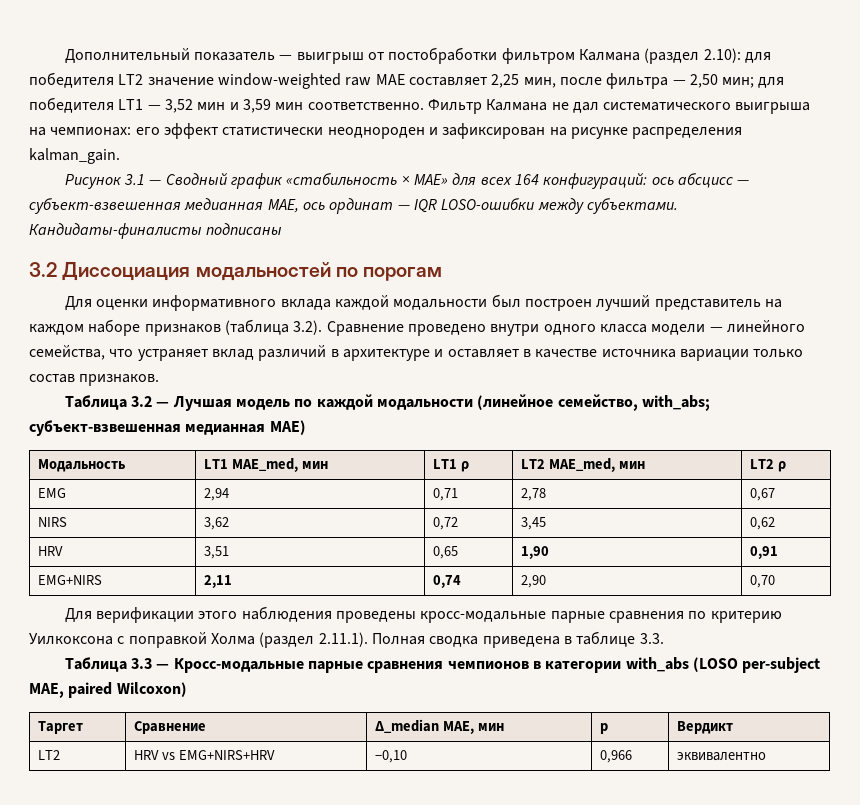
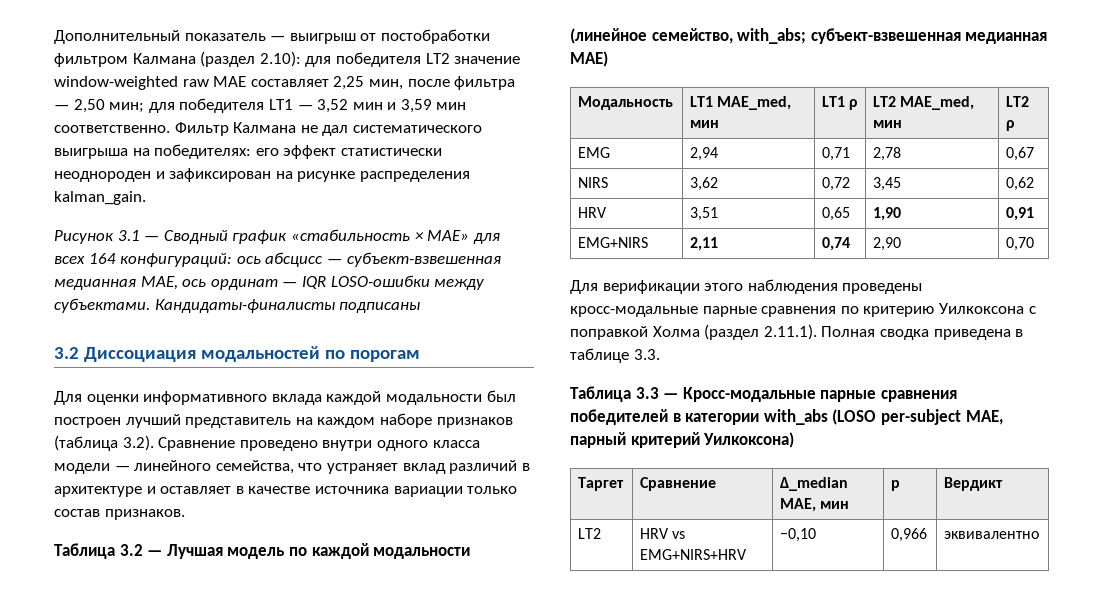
[50,127,132,136] чемпионах: -> [154,144,252,159] победителях:
[447,661,529,669] чемпионов -> [570,409,668,425] победителей
[68,682,187,698] paired Wilcoxon) -> [570,432,795,448] парный критерий Уилкоксона)

